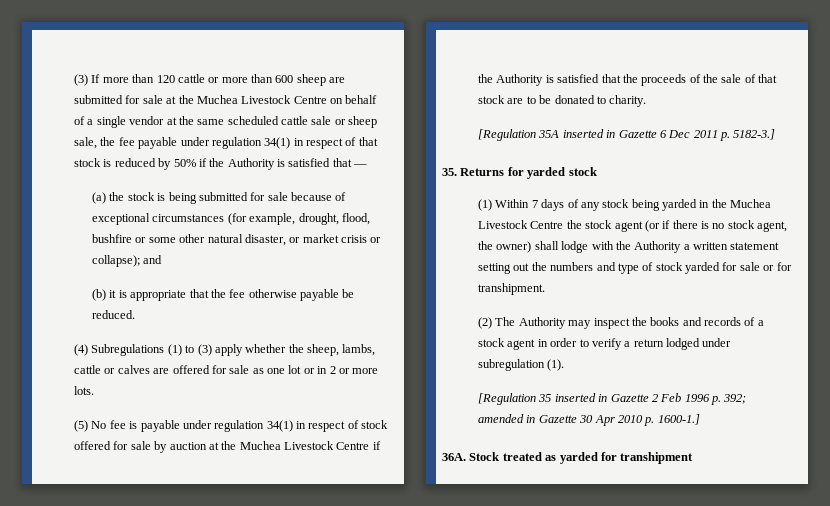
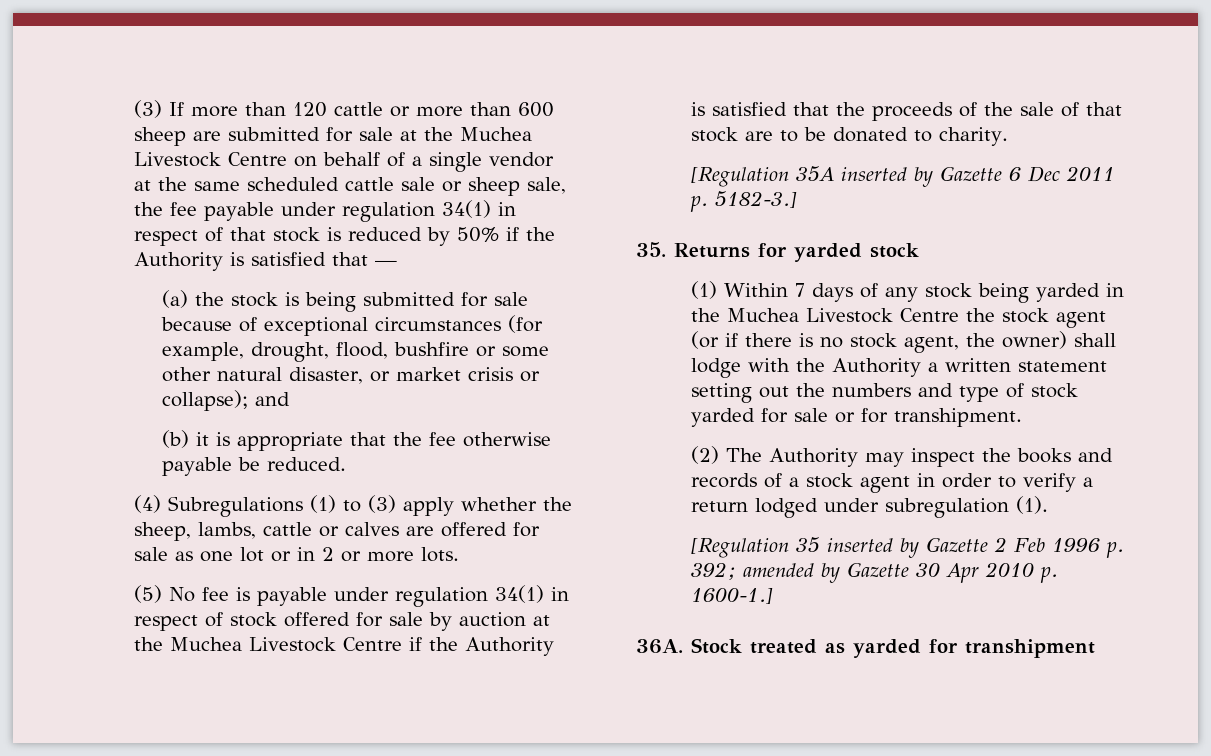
[606,130,616,138] in -> [914,167,934,187] by
[598,394,608,402] in -> [900,538,920,558] by
[526,415,536,423] in -> [821,563,841,583] by

